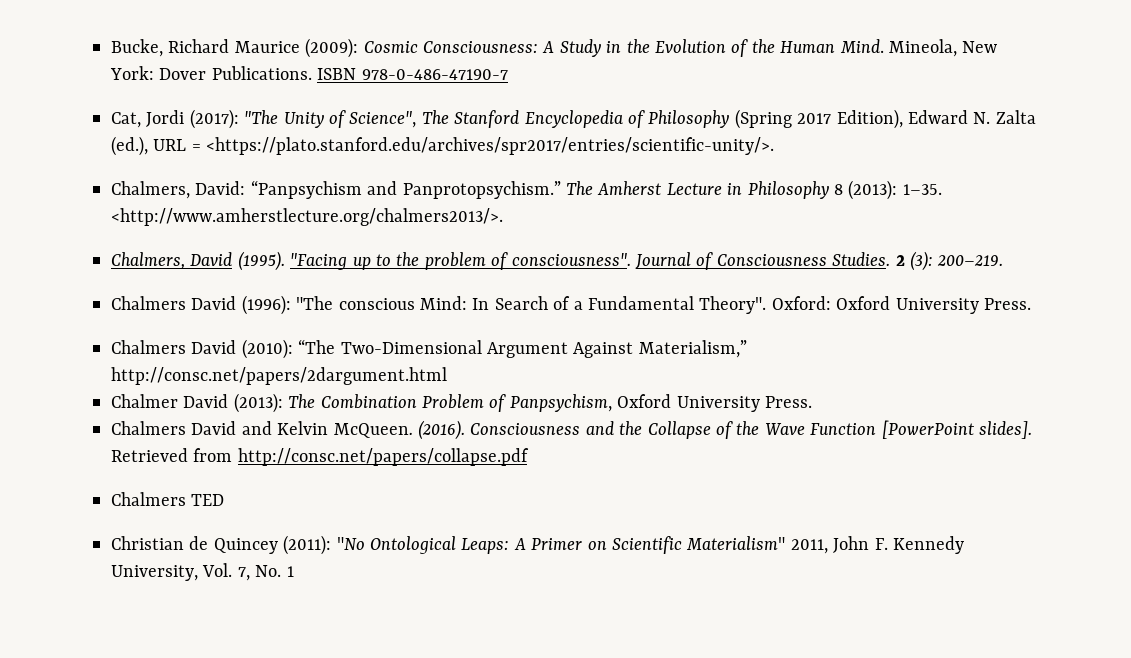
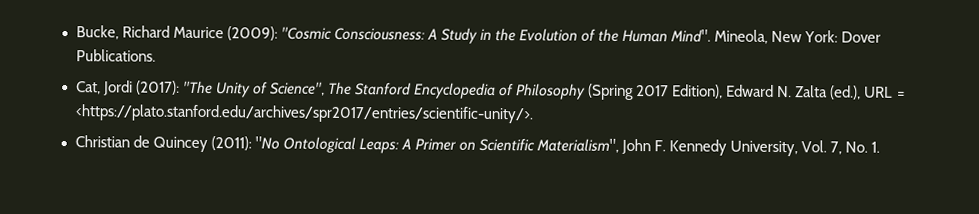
[363,41,418,53] Cosmic -> [280,26,332,40] "Cosmic
[839,39,884,53] Mind. -> [670,29,712,43] Mind".
[317,68,508,80] ISBN 978-0-486-47190-7 -> (156, 55) none
[111,180,942,200] [111,208,503,226] [111,251,1004,271] [111,295,1031,315] [111,339,747,359] [111,367,447,385] [111,393,812,413] [111,420,1032,440] [111,448,529,466] [111,492,225,506] // Chalmers, David: “Panpsychism and Panprotopsychism.” The Amherst Lecture in Philosophy 8 (2013): 1–35. <http://www.amherstlecture.org/chalmers2013/>. // Chalmers, David (1995). "Facing up to the problem of consciousness". Journal of Consciousness Studies. 2 (3): 200–219. // Chalmers David (1996): "The conscious Mind: In Search of a Fundamental Theory". Oxford: Oxford University Press. // Chalmers David (2010): “The Two-Dimensional Argument Against Materialism,” http://consc.net/papers/2dargument.html // Chalmer David (2013): The Combination Problem of Panpsychism, Oxford University Press. // Chalmers David and Kelvin McQueen. (2016). Consciousness and the Collapse of the Wave Function [PowerPoint slides]. Retrieved from http://consc.net/papers/collapse.pdf // Chalmers TED -> (534, 114) none
[686,536,828,554] Materialism" 2011, -> [536,138,620,153] Materialism",
[286,566,294,577] 1 -> [871,141,881,153] 1.

